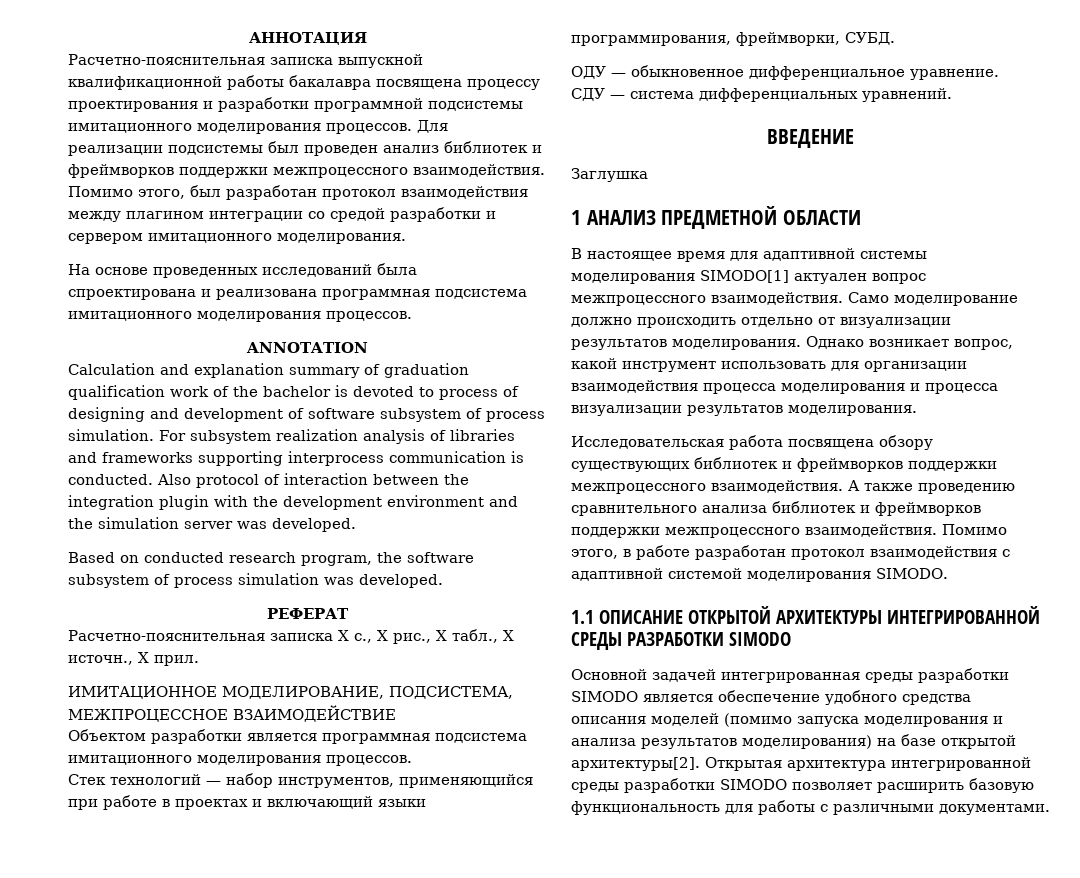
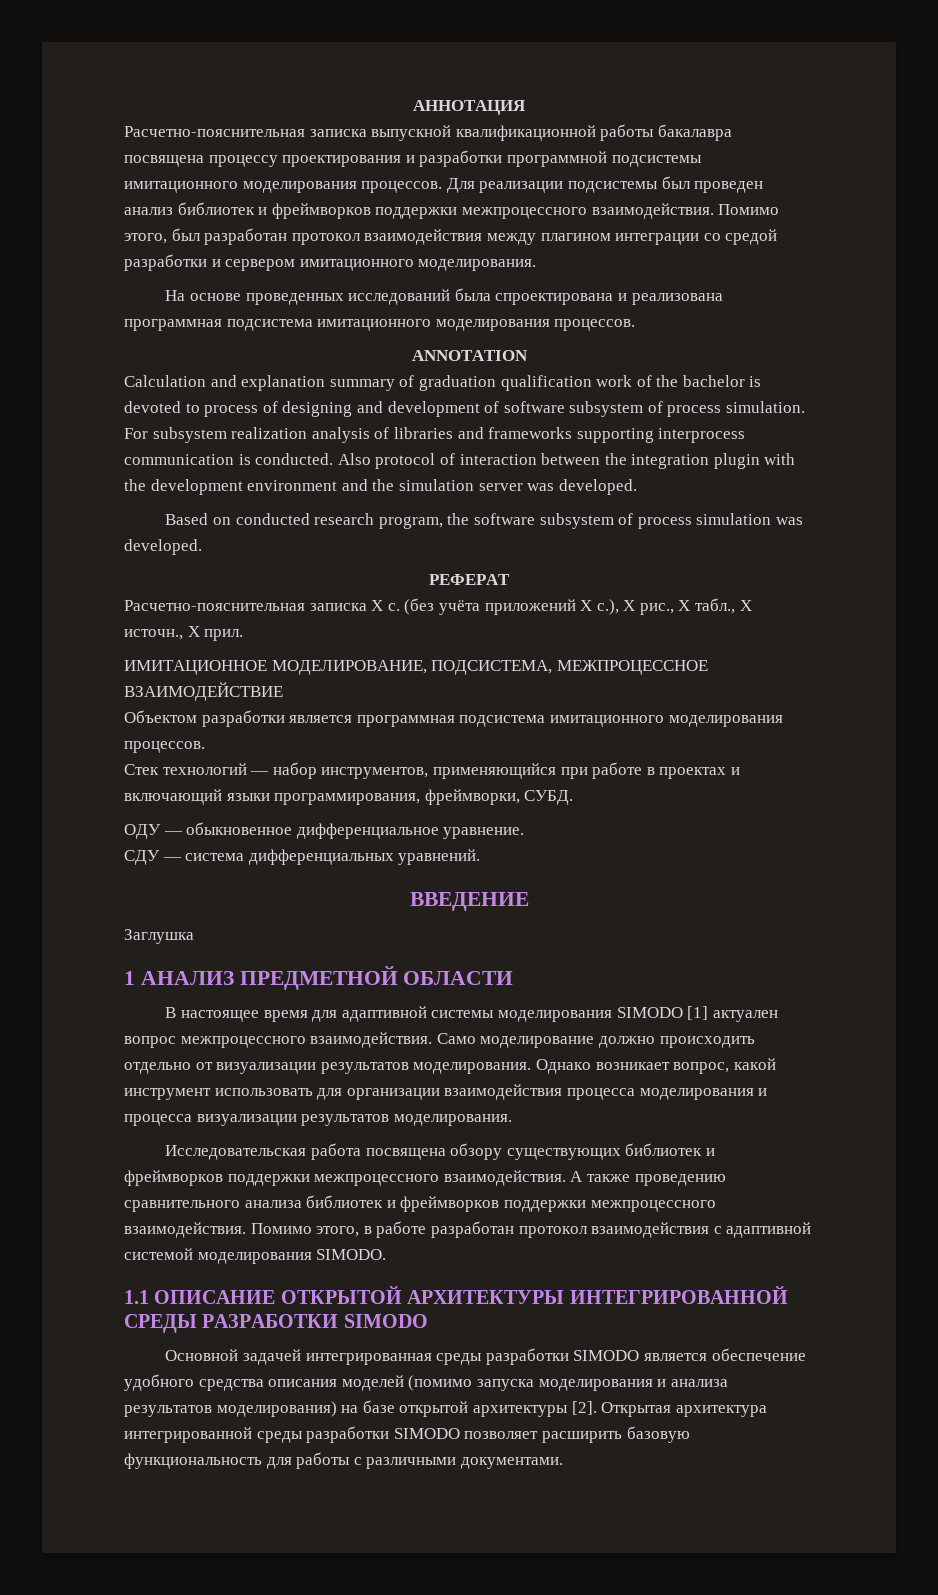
[354,633,372,643] с., -> [387,598,619,615] с. (без учёта приложений X с.),
[700,270,789,283] SIMODO[1] -> [616,1006,709,1020] SIMODO [1]
[571,757,700,771] архитектуры[2]. -> [472,1401,597,1417] архитектуры [2].

